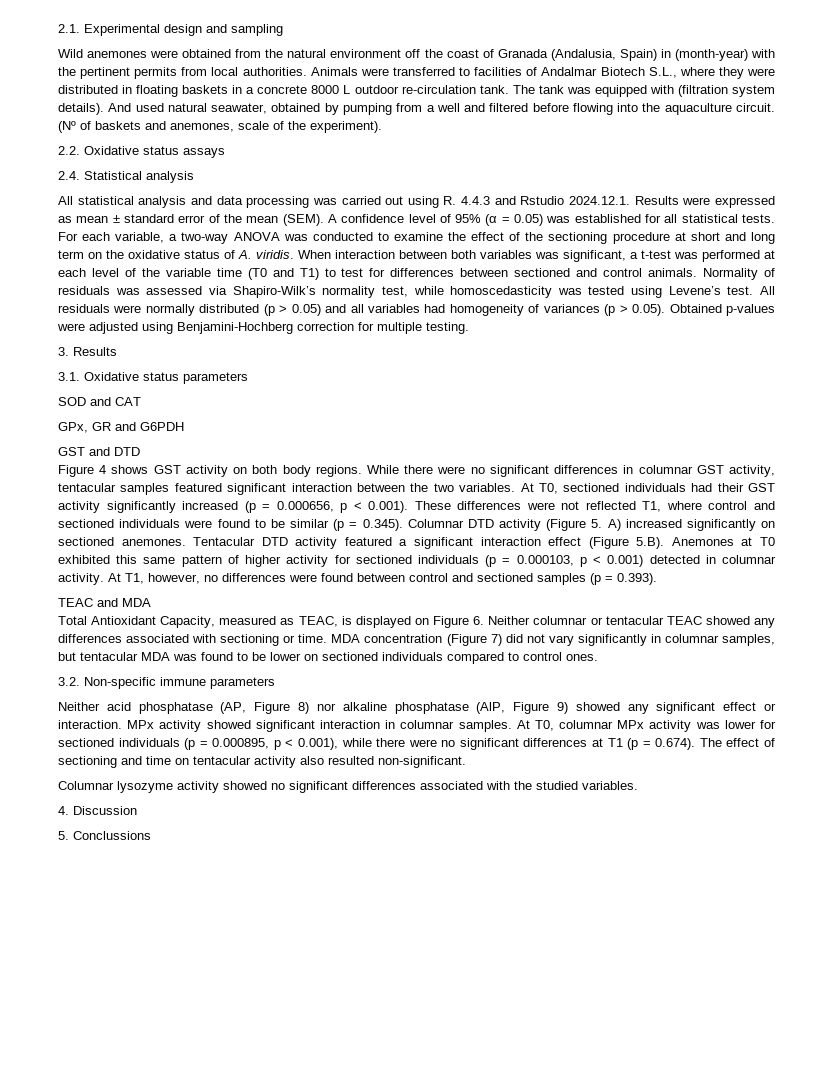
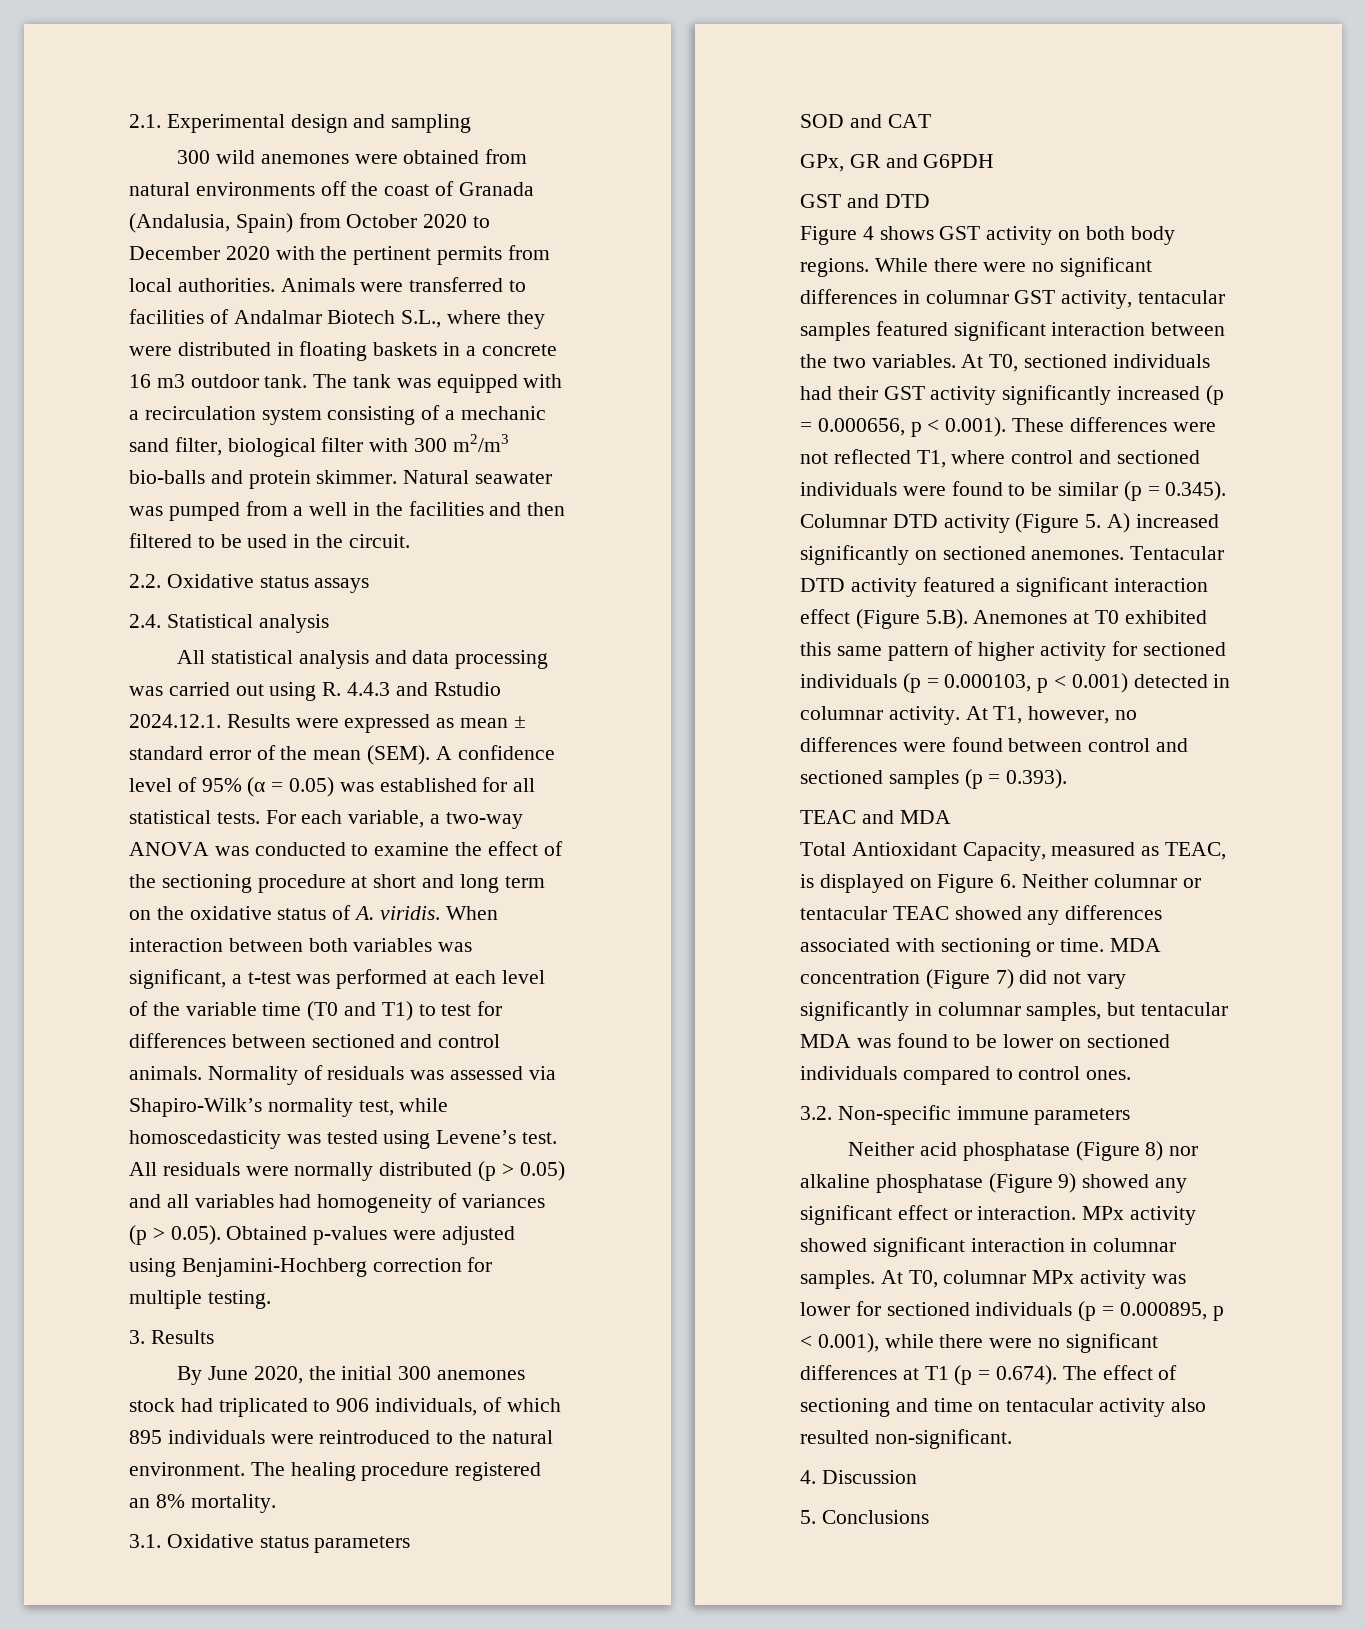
[58,49,83,58] Wild -> [177,150,255,164] 300 wild
[265,49,402,58] the natural environment -> [129,182,315,196] natural environments
[660,49,748,61] in (month-year) -> [298,213,491,228] [129,246,270,260] from October 2020 to December 2020
[311,85,476,94] 8000 L outdoor re-circulation -> [129,374,259,388] 16 m3 outdoor
[677,85,775,97] [58,103,776,115] [58,121,382,133] (filtration system details). And used natural seawater, obtained by pumping from a well and filtered before flowing into the aquaculture circuit. (Nº of baskets and anemones, scale of the experiment). -> [129,405,546,425] [129,434,509,457] [129,470,553,489] [129,501,566,521] [129,533,410,548] a recirculation system consisting of a mechanic sand filter, biological filter with 300 m2/m3 bio-balls and protein skimmer. Natural seawater was pumped from a well in the facilities and then filtered to be used in the circuit.
(117, 351) none -> [177,1366,525,1385] [129,1397,561,1417] [129,1430,553,1444] [129,1462,542,1481] [129,1494,276,1513] // By June 2020, the initial 300 anemones stock had triplicated to 906 individuals, of which 895 individuals were reintroduced to the natural environment. The healing procedure registered an 8% mortality.
[220,702,291,714] (AP, Figure -> [1075,1141,1140,1161] (Figure
[476,702,550,714] (AlP, Figure -> [988,1173,1053,1193] (Figure
[58,781,638,793] // Columnar lysozyme activity showed no significant differences associated with the studied variables. -> (1012, 1439) none
[73,831,151,840] Conclussions -> [821,1510,929,1524] Conclusions

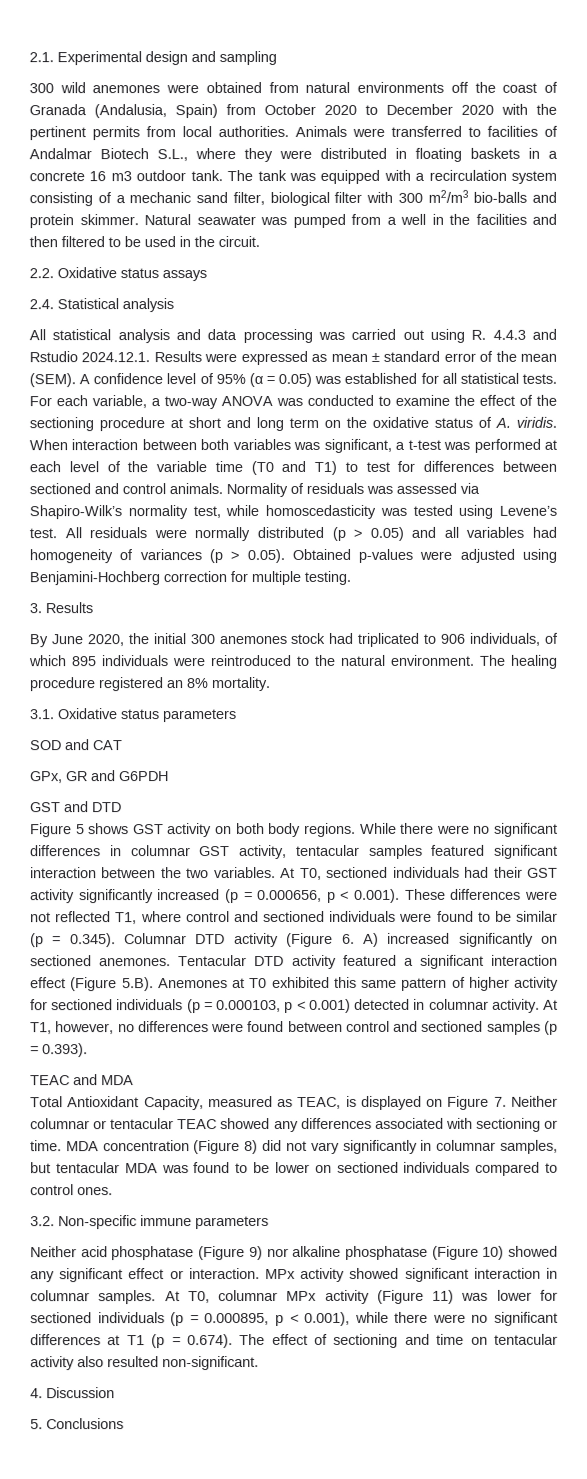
[862,226,874,240] 4 -> [75,824,85,835] 5
[1085,514,1102,528] 5. -> [341,933,355,944] 6.
[1000,874,1017,888] 6. -> [493,1096,507,1107] 7.
[995,969,1014,989] 7) -> [244,1140,259,1155] 8)
[1145,1141,1164,1161] 8) -> [248,1246,263,1261] 9)
[1058,1173,1077,1193] 9) -> [482,1245,505,1260] 10)
(1147, 1279) none -> [376,1289,455,1304] (Figure 11)

